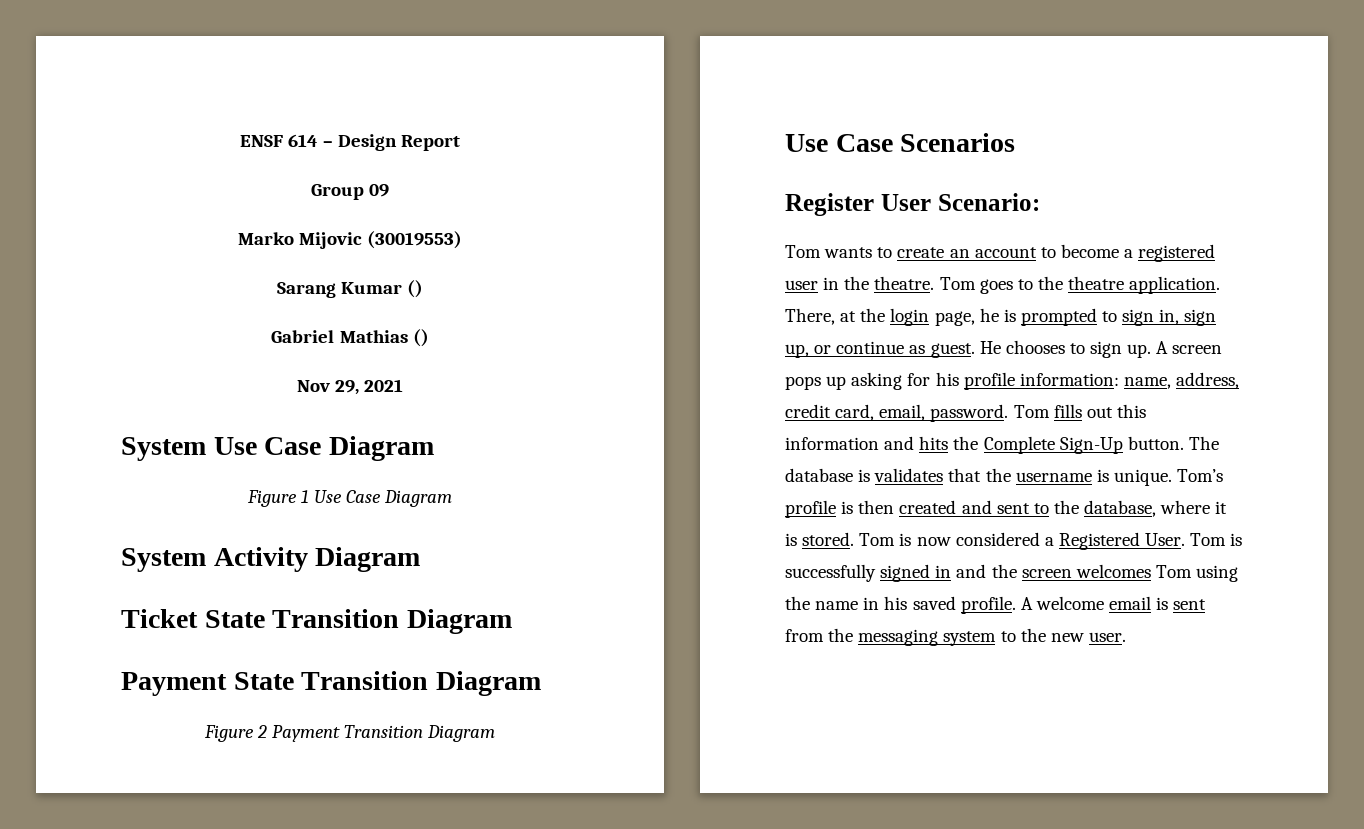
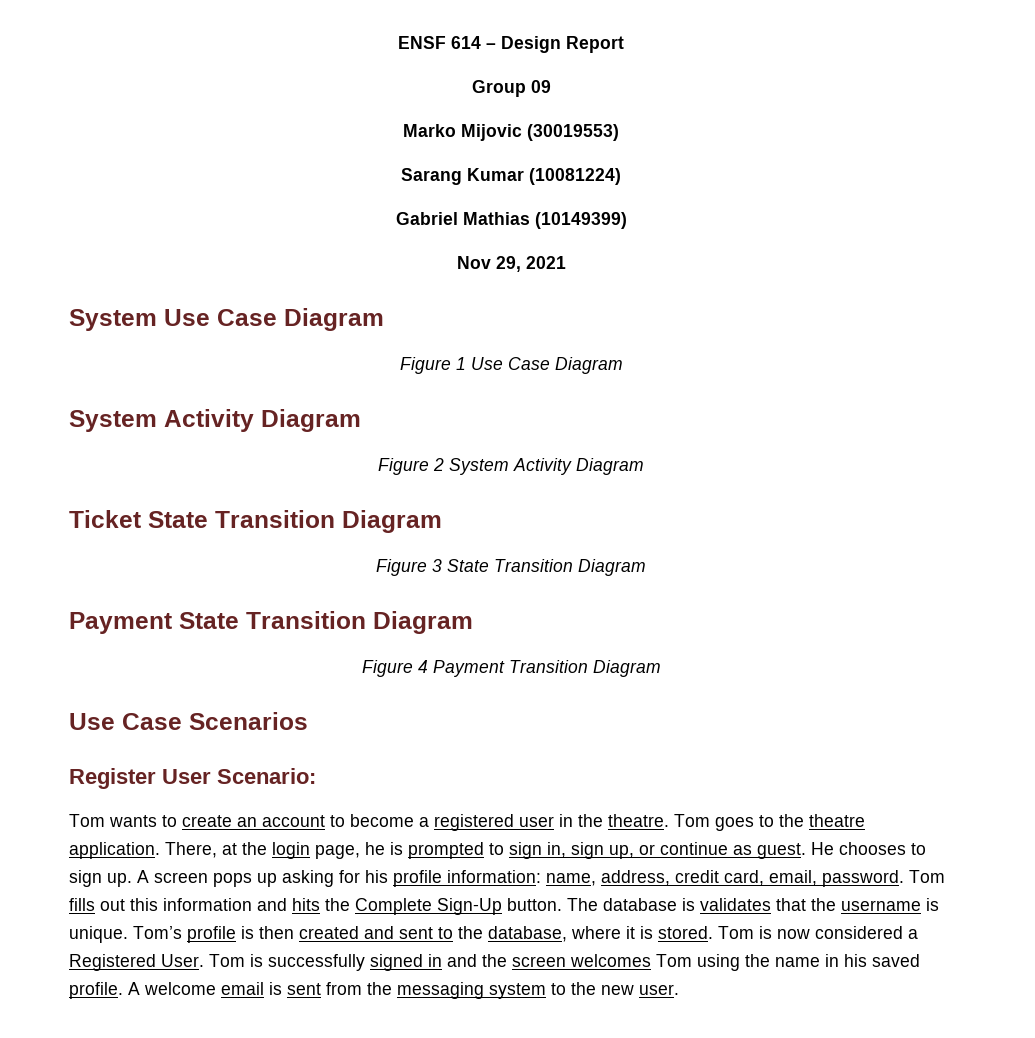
[407,280,424,298] () -> [529,168,621,185] (10081224)
[412,329,429,347] () -> [534,212,627,229] (10149399)
(421, 559) none -> [378,458,644,475] // Figure 2 System Activity Diagram
(512, 621) none -> [376,559,646,576] // Figure 3 State Transition Diagram
[256,725,267,738] 2 -> [417,660,428,673] 4

